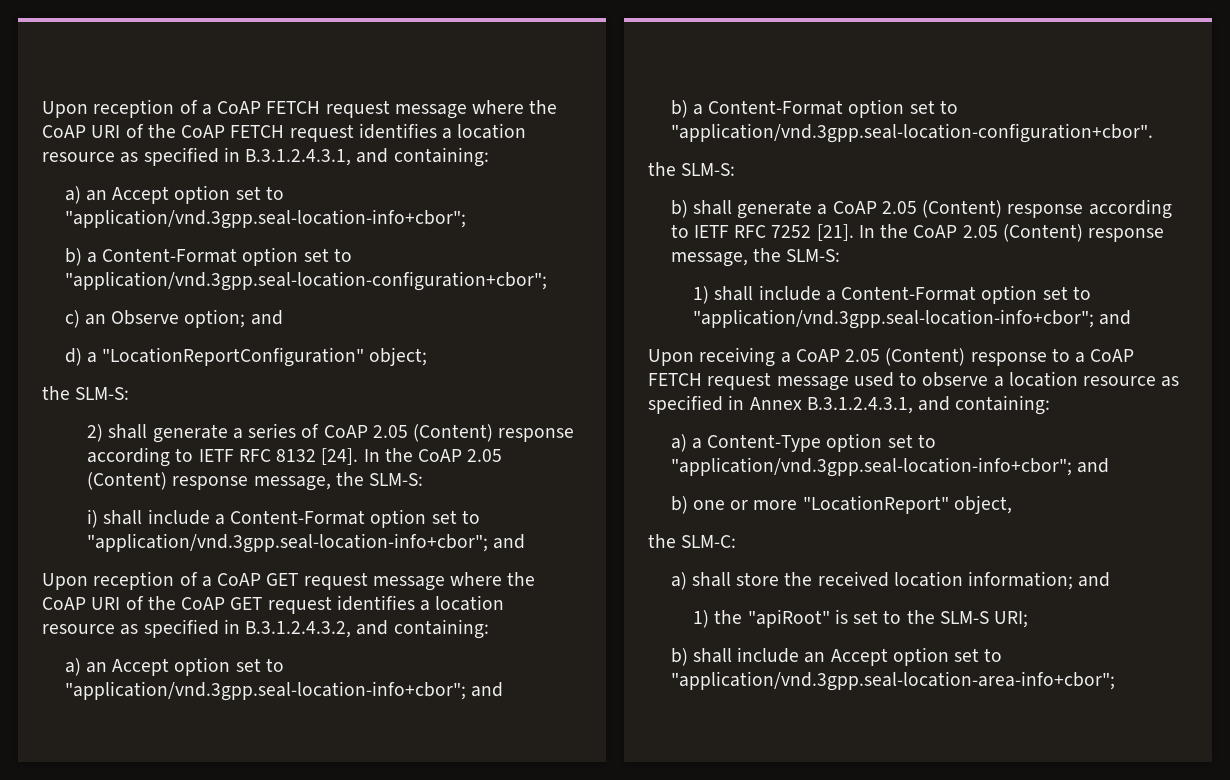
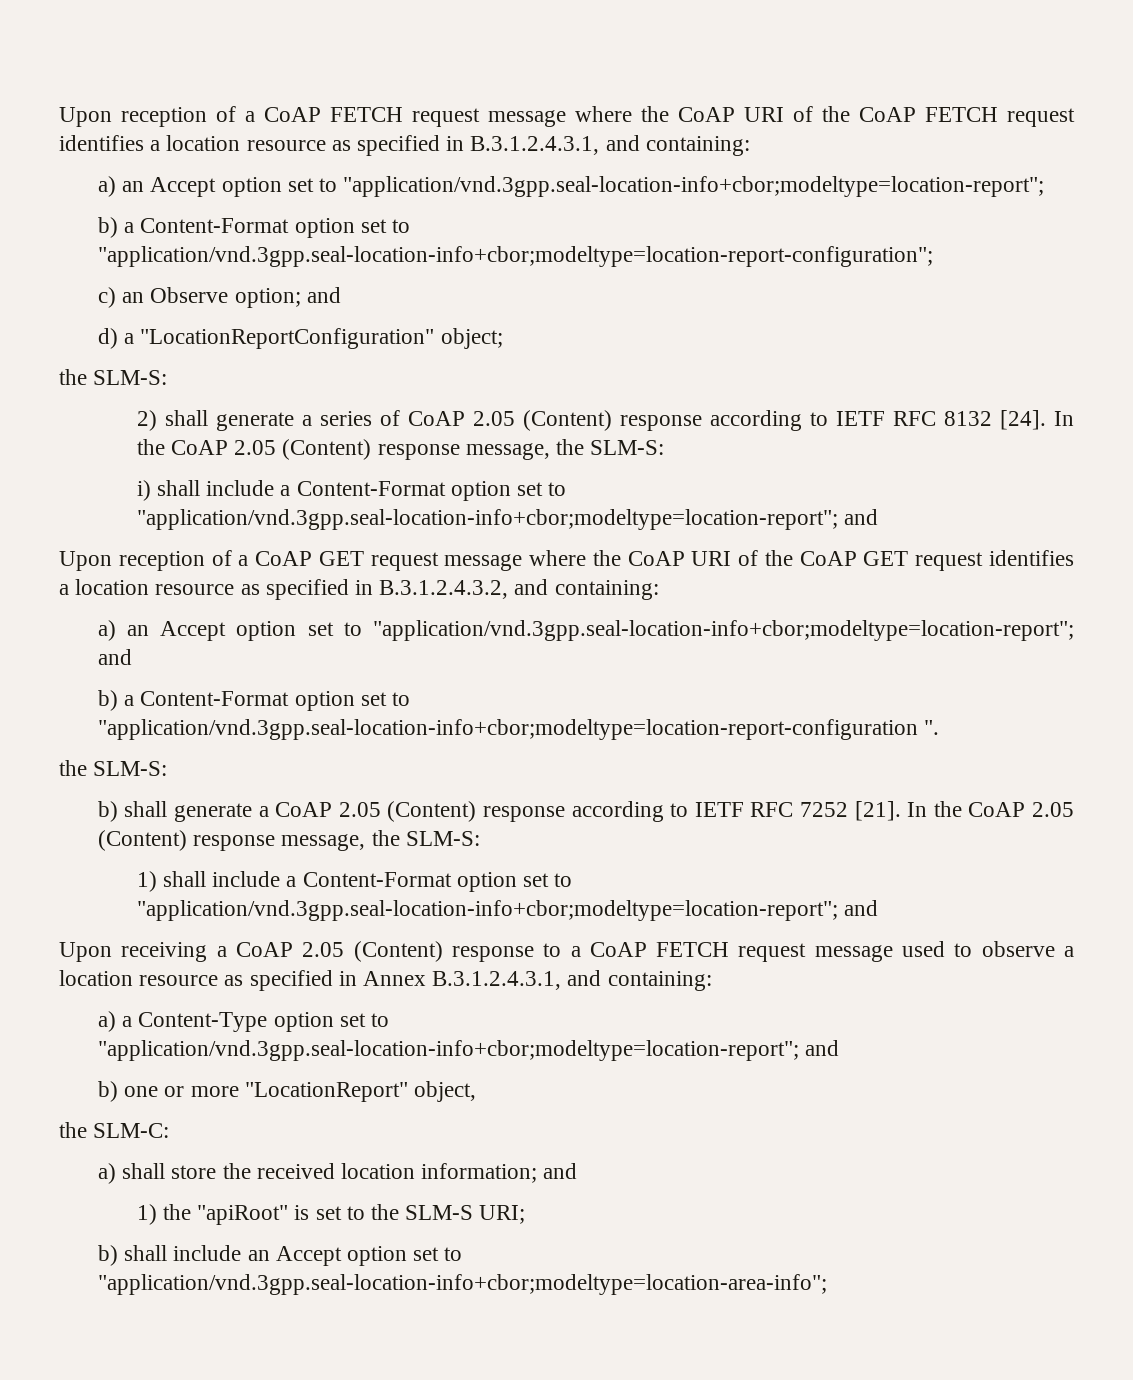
[64,209,466,229] [64,247,352,266] [64,271,547,291] "application/vnd.3gpp.seal-location-info+cbor"; // b) a Content-Format option set to "application/vnd.3gpp.seal-location-configuration+cbor"; -> [343,176,1045,197] [97,217,410,238] [97,246,933,267] "application/vnd.3gpp.seal-location-info+cbor;modeltype=location-report"; // b) a Content-Format option set to "application/vnd.3gpp.seal-location-info+cbor;modeltype=location-report-configuration";
[87,533,489,553] "application/vnd.3gpp.seal-location-info+cbor"; -> [136,509,838,530] "application/vnd.3gpp.seal-location-info+cbor;modeltype=location-report";
[64,681,466,701] "application/vnd.3gpp.seal-location-info+cbor"; -> [372,620,1074,641] "application/vnd.3gpp.seal-location-info+cbor;modeltype=location-report";
[670,123,1153,143] "application/vnd.3gpp.seal-location-configuration+cbor". -> [97,719,940,740] "application/vnd.3gpp.seal-location-info+cbor;modeltype=location-report-configuration ".
[693,309,1095,329] "application/vnd.3gpp.seal-location-info+cbor"; -> [136,900,838,921] "application/vnd.3gpp.seal-location-info+cbor;modeltype=location-report";
[670,457,1072,477] "application/vnd.3gpp.seal-location-info+cbor"; -> [97,1040,799,1061] "application/vnd.3gpp.seal-location-info+cbor;modeltype=location-report";
[670,671,1115,691] "application/vnd.3gpp.seal-location-area-info+cbor"; -> [97,1274,827,1295] "application/vnd.3gpp.seal-location-info+cbor;modeltype=location-area-info";

